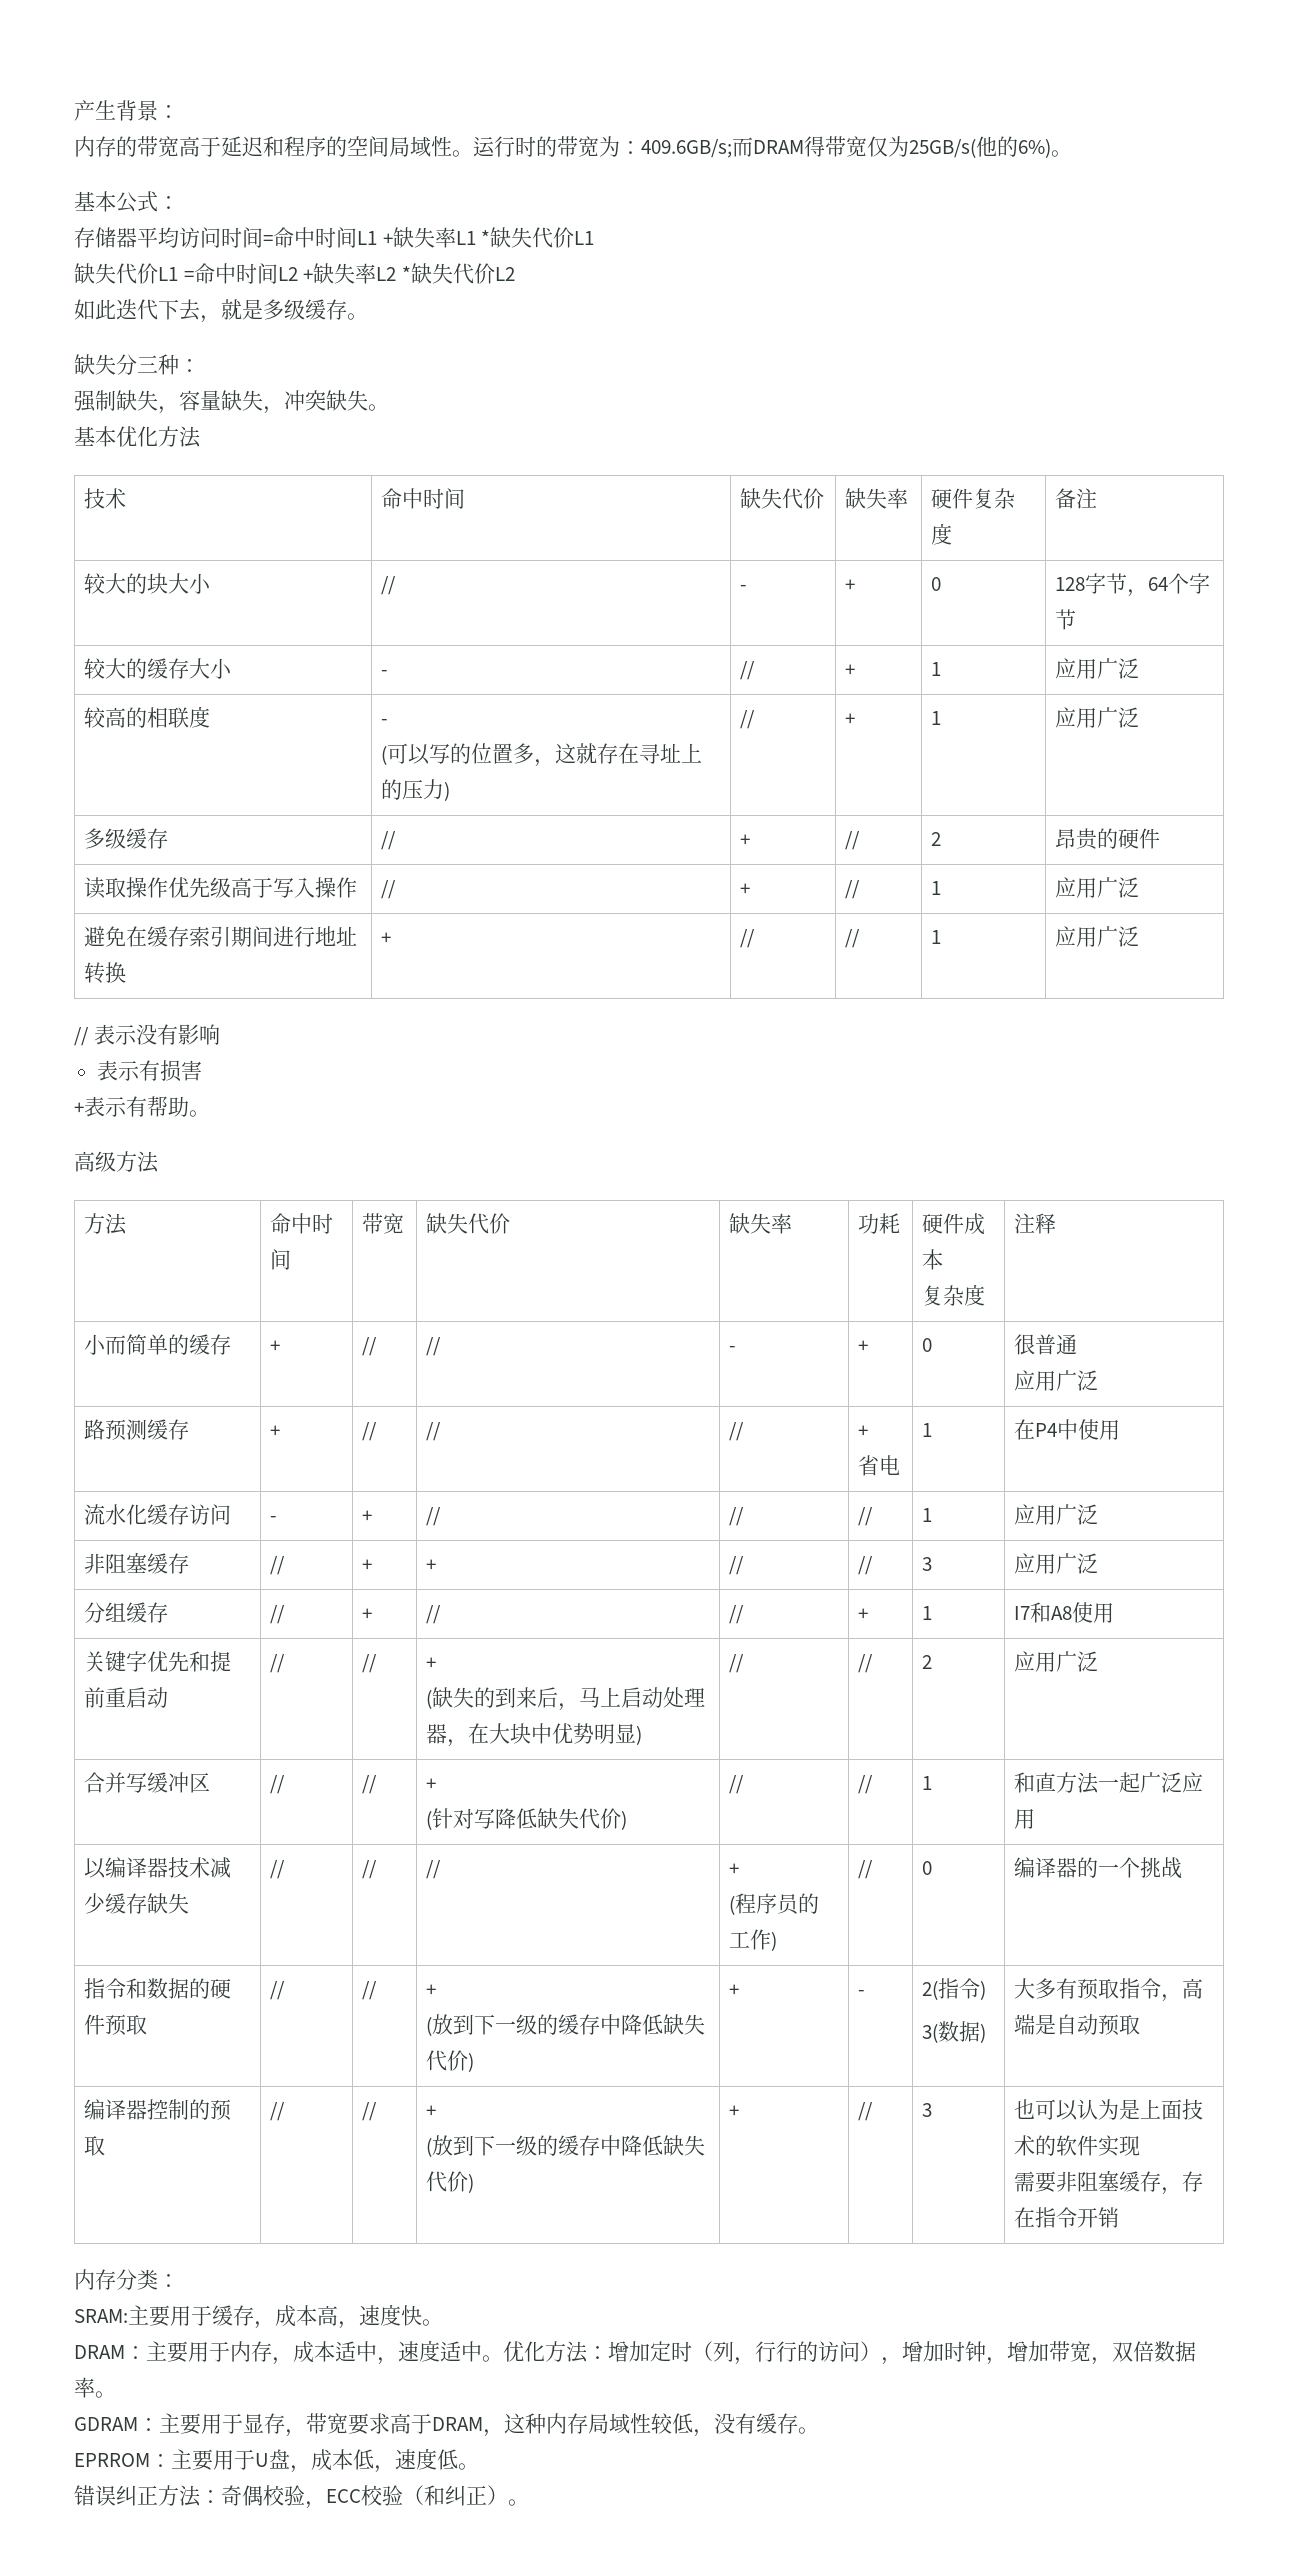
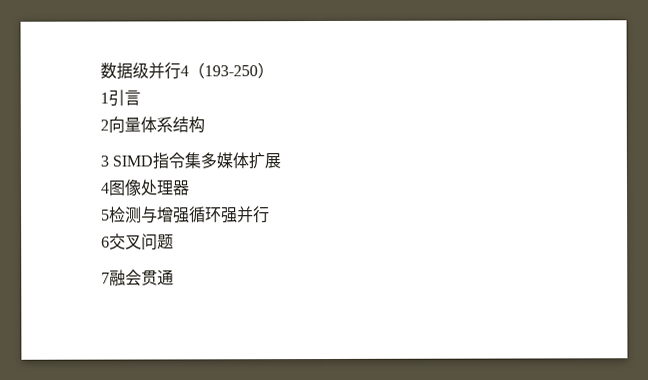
[74,100,179,121] [74,136,1072,158] [74,191,179,213] [74,227,595,248] [74,263,516,284] [74,299,368,323] [74,354,200,375] [74,390,389,414] [74,426,201,448] [84,488,127,509] [381,488,466,509] [740,488,825,509] [845,488,909,509] [931,488,1016,509] [931,523,953,545] [1055,488,1098,509] [84,573,212,594] [381,576,397,595] [740,585,748,591] [845,579,856,591] [931,577,942,591] [1055,573,1211,597] [1055,609,1077,630] [84,658,233,679] [381,670,389,676] [740,661,756,680] [845,664,856,676] [931,662,942,676] [1055,658,1140,679] [84,706,211,728] [381,719,389,725] [381,743,703,767] [381,779,451,801] [740,710,756,729] [845,713,856,725] [931,711,942,725] [1055,707,1140,728] [84,828,169,849] [381,831,397,850] [740,834,751,846] [845,831,861,850] [931,832,942,846] [1055,828,1161,850] [84,877,358,899] [381,880,397,899] [740,883,751,895] [845,880,861,899] [931,881,942,895] [1055,877,1140,898] [84,926,358,947] [84,962,127,984] [381,932,392,944] [740,929,756,948] [845,929,861,948] [931,930,942,944] [1055,926,1140,947] [74,1024,220,1046] [97,1060,203,1082] [74,1096,210,1117] [74,1151,159,1173] [84,1213,128,1235] [270,1213,334,1234] [270,1249,292,1270] [362,1213,405,1234] [426,1213,511,1234] [729,1213,793,1234] [858,1213,901,1234] [922,1213,986,1235] [922,1249,944,1270] [922,1284,986,1306] [1014,1213,1057,1234] [84,1334,232,1355] [270,1340,281,1352] [362,1337,378,1356] [426,1337,442,1356] [729,1346,737,1352] [858,1340,869,1352] [922,1338,933,1352] [1014,1334,1078,1355] [1014,1370,1099,1391] [84,1419,190,1441] [270,1425,281,1437] [362,1422,378,1441] [426,1422,442,1441] [729,1422,745,1441] [858,1425,869,1437] [858,1455,901,1476] [922,1423,933,1437] [1014,1419,1121,1440] [84,1504,232,1525] [270,1516,278,1522] [362,1510,373,1522] [426,1507,442,1526] [729,1507,745,1526] [858,1507,874,1526] [922,1508,933,1522] [1014,1504,1099,1525] [84,1552,190,1574] [270,1556,286,1575] [362,1559,373,1571] [426,1559,437,1571] [729,1556,745,1575] [858,1556,874,1575] [922,1557,933,1571] [1014,1553,1099,1574] [84,1602,169,1623] [270,1605,286,1624] [362,1608,373,1620] [426,1605,442,1624] [729,1605,745,1624] [858,1608,869,1620] [922,1606,933,1620] [1014,1602,1115,1623] [84,1651,232,1672] [84,1687,169,1708] [270,1654,286,1673] [362,1654,378,1673] [426,1657,437,1669] [426,1687,706,1711] [426,1723,643,1747] [729,1654,745,1673] [858,1654,874,1673] [922,1655,933,1669] [1014,1651,1099,1672] [84,1772,211,1793] [270,1775,286,1794] [362,1775,378,1794] [426,1778,437,1790] [426,1808,628,1830] [729,1775,745,1794] [858,1775,874,1794] [922,1776,933,1790] [1014,1772,1204,1794] [1014,1809,1036,1829] [84,1857,232,1879] [84,1893,190,1914] [270,1860,286,1879] [362,1860,378,1879] [426,1860,442,1879] [729,1863,740,1875] [729,1893,820,1915] [729,1929,778,1951] [858,1860,874,1879] [922,1861,933,1875] [1014,1857,1183,1879] [84,1978,232,1999] [84,2014,148,2036] [270,1981,286,2000] [362,1981,378,2000] [426,1984,437,1996] [426,2014,706,2036] [426,2050,475,2072] [729,1984,740,1996] [858,1990,866,1996] [922,1978,987,2000] [922,2021,987,2043] [1014,1978,1204,2002] [1014,2014,1141,2036] [84,2099,232,2121] [84,2136,106,2156] [270,2102,286,2121] [362,2102,378,2121] [426,2105,437,2117] [426,2135,706,2157] [426,2171,475,2193] [729,2105,740,2117] [858,2102,874,2121] [922,2103,933,2117] [1014,2099,1204,2121] [1014,2135,1141,2157] [1014,2170,1204,2195] [1014,2207,1120,2228] [74,2269,179,2290] [74,2304,443,2329] [74,2340,1196,2365] [74,2377,116,2398] [74,2413,819,2437] [74,2448,479,2473] [74,2485,529,2509] 产生背景： // 内存的带宽高于延迟和程序的空间局域性。运行时的带宽为：409.6GB/s;而DRAM得带宽仅为25GB/s(他的6%)。 // 基本公式： // 存储器平均访问时间=命中时间L1 +缺失率L1 *缺失代价L1 // 缺失代价L1 =命中时间L2 +缺失率L2 *缺失代价L2 // 如此迭代下去，就是多级缓存。 // 缺失分三种： // 强制缺失，容量缺失，冲突缺失。 // 基本优化方法 // 技术 | 命中时间 | 缺失代价 | 缺失率 | 硬件复杂度 | 备注 // 较大的块大小 | // | - | + | 0 | 128字节，64个字节 // 较大的缓存大小 | - | // | + | 1 | 应用广泛 // 较高的相联度 | - // (可以写的位置多，这就存在寻址上的压力) | // | + | 1 | 应用广泛 // 多级缓存 | // | + | // | 2 | 昂贵的硬件 // 读取操作优先级高于写入操作 | // | + | // | 1 | 应用广泛 // 避免在缓存索引期间进行地址转换 | + | // | // | 1 | 应用广泛 // // 表示没有影响 // 表示有损害 // +表示有帮助。 // 高级方法 // 方法 | 命中时间 | 带宽 | 缺失代价 | 缺失率 | 功耗 | 硬件成本 // 复杂度 | 注释 // 小而简单的缓存 | + | // | // | - | + | 0 | 很普通 // 应用广泛 // 路预测缓存 | + | // | // | // | + // 省电 | 1 | 在P4中使用 // 流水化缓存访问 | - | + | // | // | // | 1 | 应用广泛 // 非阻塞缓存 | // | + | + | // | // | 3 | 应用广泛 // 分组缓存 | // | + | // | // | + | 1 | I7和A8使用 // 关键字优先和提前重启动 | // | // | + // (缺失的到来后，马上启动处理器，在大块中优势明显) | // | // | 2 | 应用广泛 // 合并写缓冲区 | // | // | + // (针对写降低缺失代价) | // | // | 1 | 和直方法一起广泛应用 // 以编译器技术减少缓存缺失 | // | // | // | + // (程序员的工作) | // | 0 | 编译器的一个挑战 // 指令和数据的硬件预取 | // | // | + // (放到下一级的缓存中降低缺失代价) | + | - | 2(指令) // 3(数据) | 大多有预取指令，高端是自动预取 // 编译器控制的预取 | // | // | + // (放到下一级的缓存中降低缺失代价) | + | // | 3 | 也可以认为是上面技术的软件实现 // 需要非阻塞缓存，存在指令开销 // 内存分类： // SRAM:主要用于缓存，成本高，速度快。 // DRAM：主要用于内存，成本适中，速度适中。优化方法：增加定时（列，行行的访问），增加时钟，增加带宽，双倍数据率。 // GDRAM：主要用于显存，带宽要求高于DRAM，这种内存局域性较低，没有缓存。 // EPRROM：主要用于U盘，成本低，速度低。 // 错误纠正方法：奇偶校验，ECC校验（和纠正）。 -> [100,62,274,80] [100,89,141,107] [100,116,205,134] [100,152,282,170] [100,179,190,196] [101,206,270,224] [101,233,174,251] [101,269,174,286] 数据级并行4（193-250） // 1引言 // 2向量体系结构 // 3 SIMD指令集多媒体扩展 // 4图像处理器 // 5检测与增强循环强并行 // 6交叉问题 // 7融会贯通

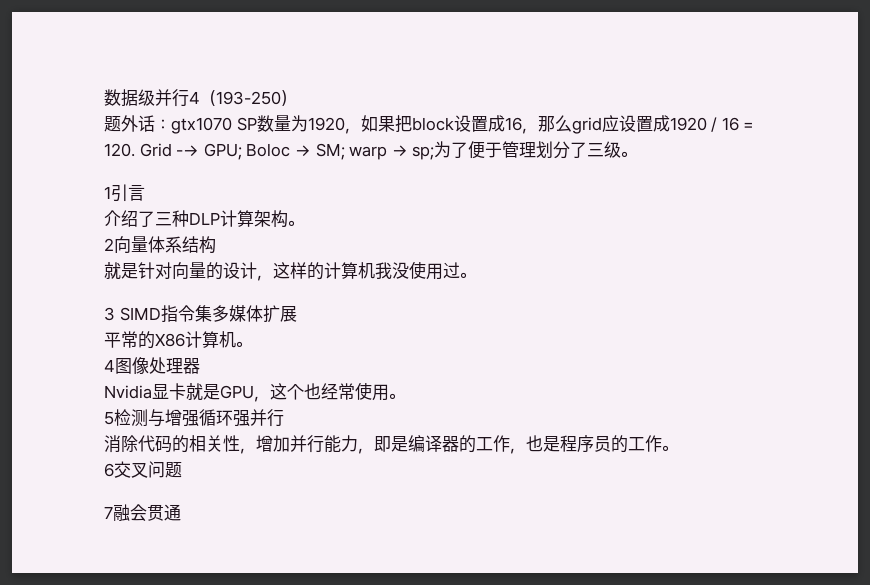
[100,89,141,107] [100,116,205,134] 1引言 // 2向量体系结构 -> [104,115,755,134] [104,141,638,160] [104,184,145,202] [104,210,304,228] [104,236,216,254] [104,261,476,281] 题外话：gtx1070 SP数量为1920，如果把block设置成16，那么grid应设置成1920 / 16 = 120. Grid -→ GPU; Boloc → SM; warp → sp;为了便于管理划分了三级。 // 1引言 // 介绍了三种DLP计算架构。 // 2向量体系结构 // 就是针对向量的设计，这样的计算机我没使用过。
(282, 161) none -> [104,331,252,349] // 平常的X86计算机。
(190, 188) none -> [104,382,405,402] // Nvidia显卡就是GPU，这个也经常使用。
(270, 215) none -> [104,435,678,454] // 消除代码的相关性，增加并行能力，即是编译器的工作，也是程序员的工作。

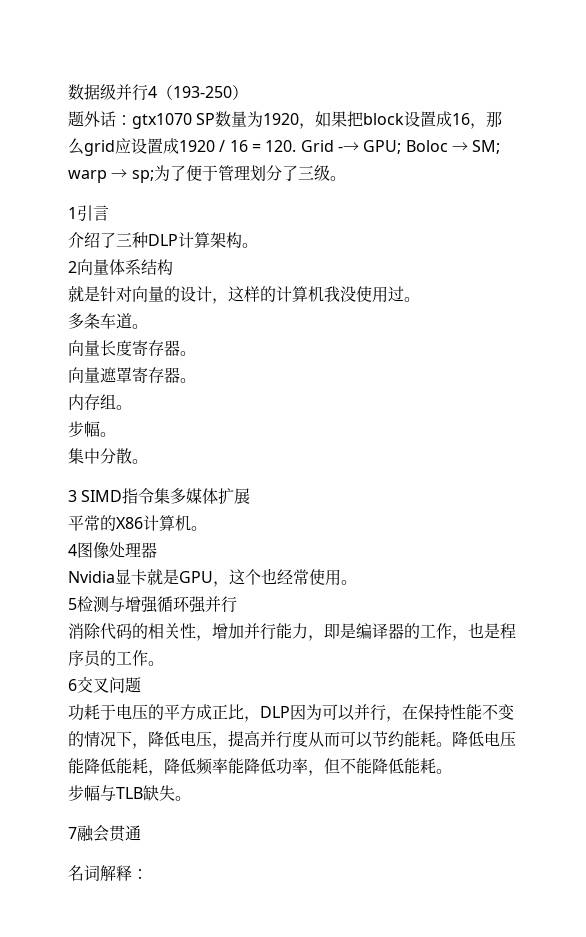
(476, 275) none -> [68,313,148,329] [68,340,196,356] [68,367,196,383] [68,394,132,410] [68,421,116,437] [68,448,148,464] // 多条车道。 // 向量长度寄存器。 // 向量遮罩寄存器。 // 内存组。 // 步幅。 // 集中分散。
(182, 470) none -> [68,704,514,722] [68,730,516,749] [68,758,452,776] [68,785,191,801] // 功耗于电压的平方成正比，DLP因为可以并行，在保持性能不变的情况下，降低电压，提高并行度从而可以节约能耗。降低电压能降低能耗，降低频率能降低功率，但不能降低能耗。 // 步幅与TLB缺失。
(181, 512) none -> [68,865,148,881] // 名词解释：

